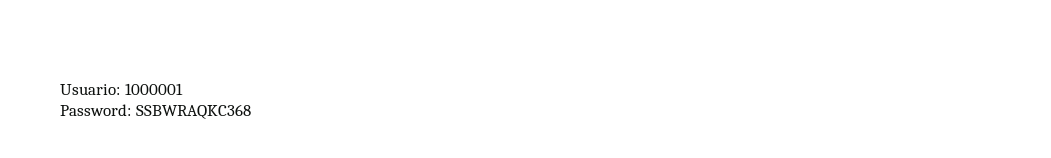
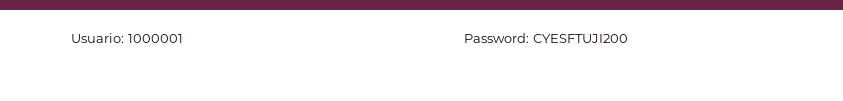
[135,104,251,119] SSBWRAQKC368 -> [532,34,628,43] CYESFTUJI200

